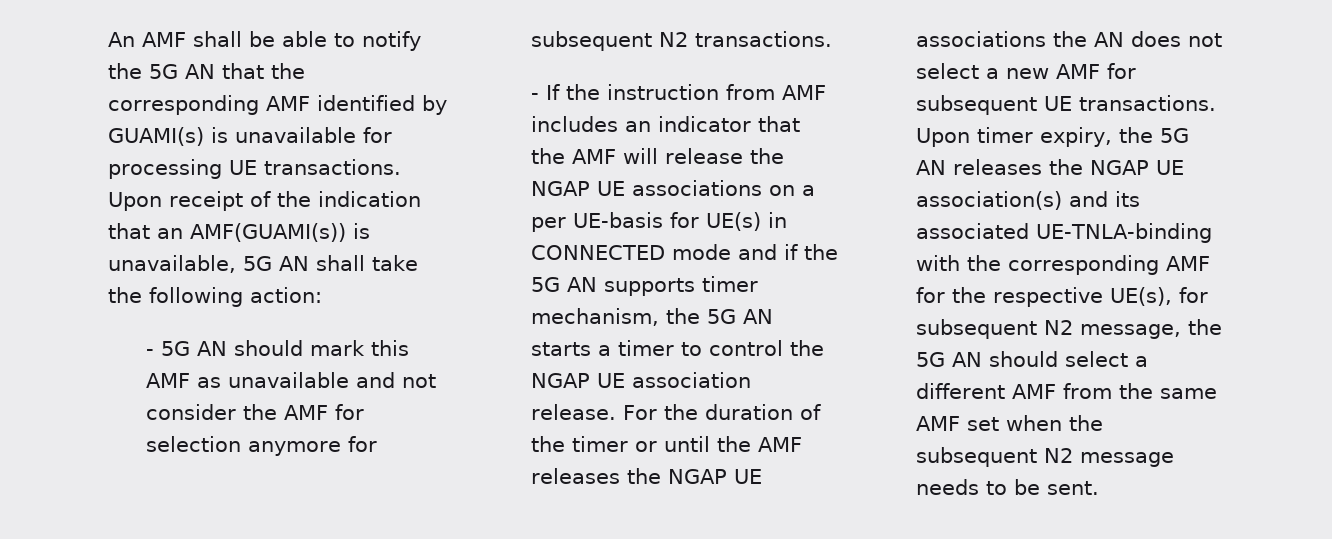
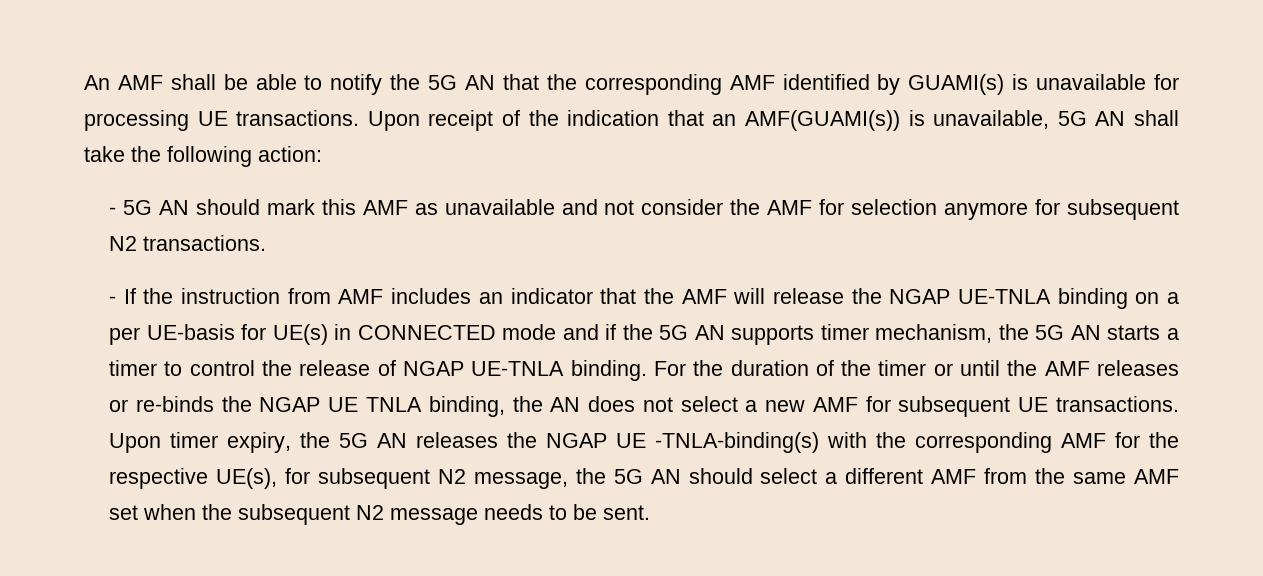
[596,180,762,196] UE associations -> [957,288,1128,309] UE-TNLA binding
[530,372,751,388] [530,404,616,420] NGAP UE association release. -> [299,360,647,381] release of NGAP UE-TNLA binding.
[626,468,762,484] [915,31,1046,47] the NGAP UE associations -> [109,396,505,417] or re-binds the NGAP UE TNLA binding,
[915,191,1140,210] [915,223,1212,243] association(s) and its associated UE-TNLA-binding -> [655,432,820,453] -TNLA-binding(s)

